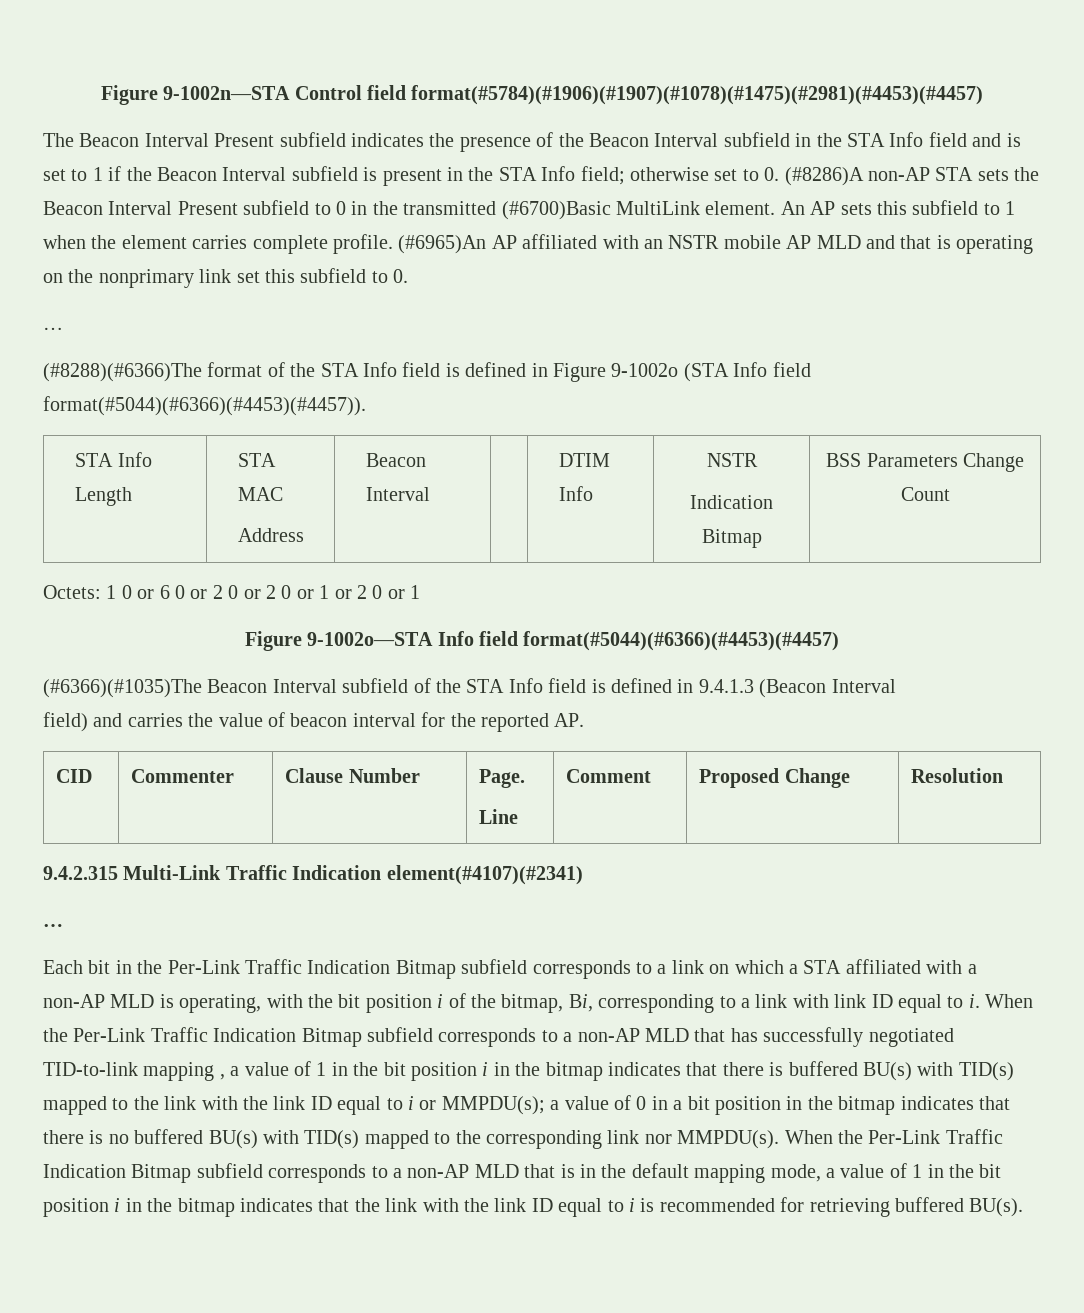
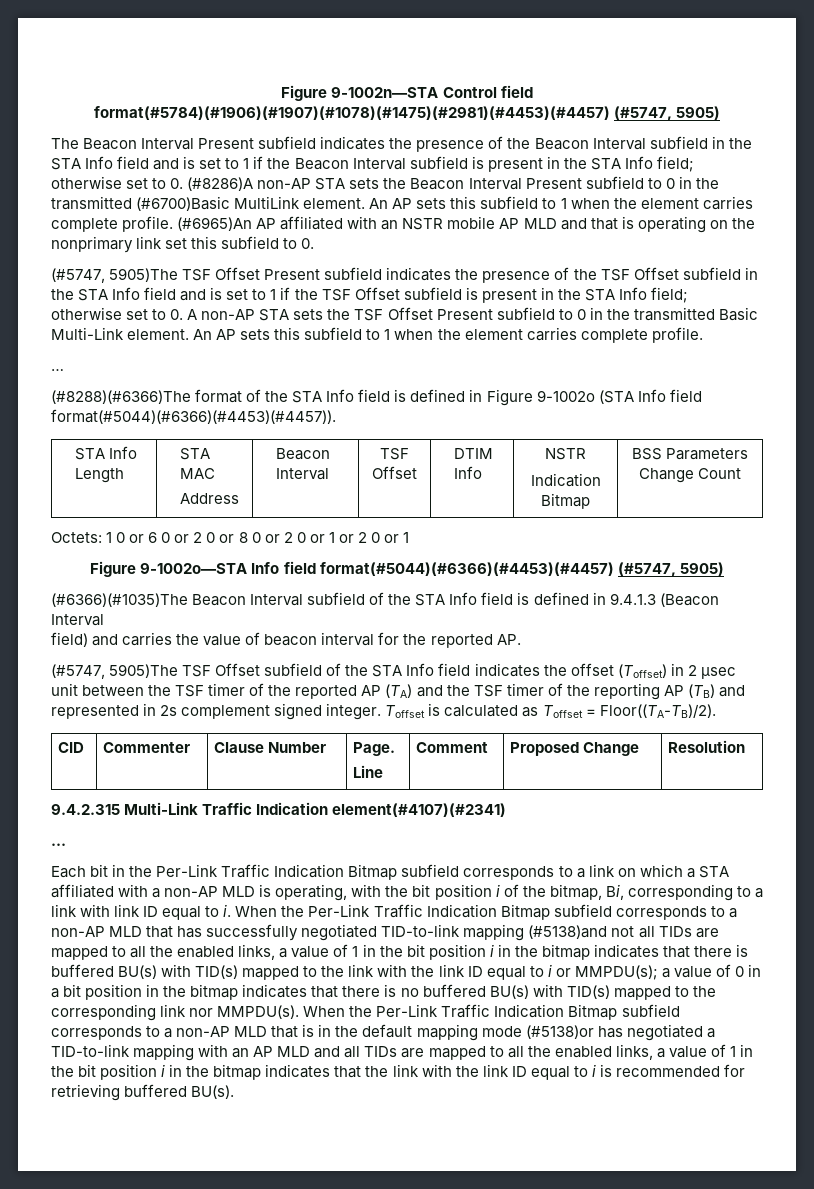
(984, 95) none -> [614,106,721,121] (#5747, 5905)
(409, 276) none -> [51,267,758,283] [51,287,688,303] [51,307,758,321] [51,327,703,343] // (#5747, 5905)The TSF Offset Present subfield indicates the presence of the TSF Offset subfield in the STA Info field and is set to 1 if the TSF Offset subfield is present in the STA Info field; otherwise set to 0. A non-AP STA sets the TSF Offset Present subfield to 0 in the transmitted Basic Multi-Link element. An AP sets this subfield to 1 when the element carries complete profile.
(431, 494) none -> [380,448,409,460] [372,466,417,479] TSF Offset
(261, 594) none -> [238,532,280,543] 8 0 or
(840, 641) none -> [617,562,724,577] (#5747, 5905)
(585, 720) none -> [51,663,736,679] [51,683,745,700] [51,703,716,720] // (#5747, 5905)The TSF Offset subfield of the STA Info field indicates the offset (Toffset) in 2 µsec unit between the TSF timer of the reported AP (TA) and the TSF timer of the reporting AP (TB) and represented in 2s complement signed integer. Toffset is calculated as Toffset = Floor((TA-TB)/2).
[219,1074,225,1080] , -> [528,925,719,939] [51,944,276,960] (#5138)and not all TIDs are mapped to all the enabled links,
[770,1164,821,1182] mode, -> [481,1024,715,1041] [51,1044,653,1061] mode (#5138)or has negotiated a TID-to-link mapping with an AP MLD and all TIDs are mapped to all the enabled links,

